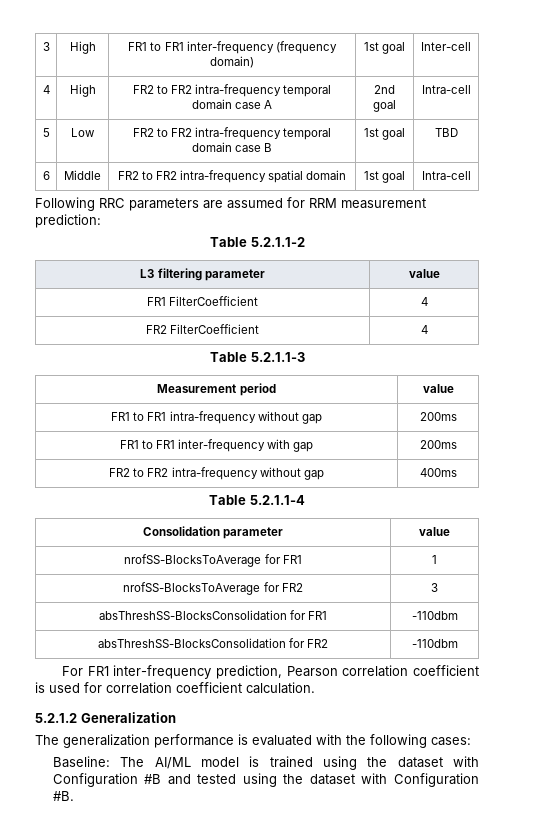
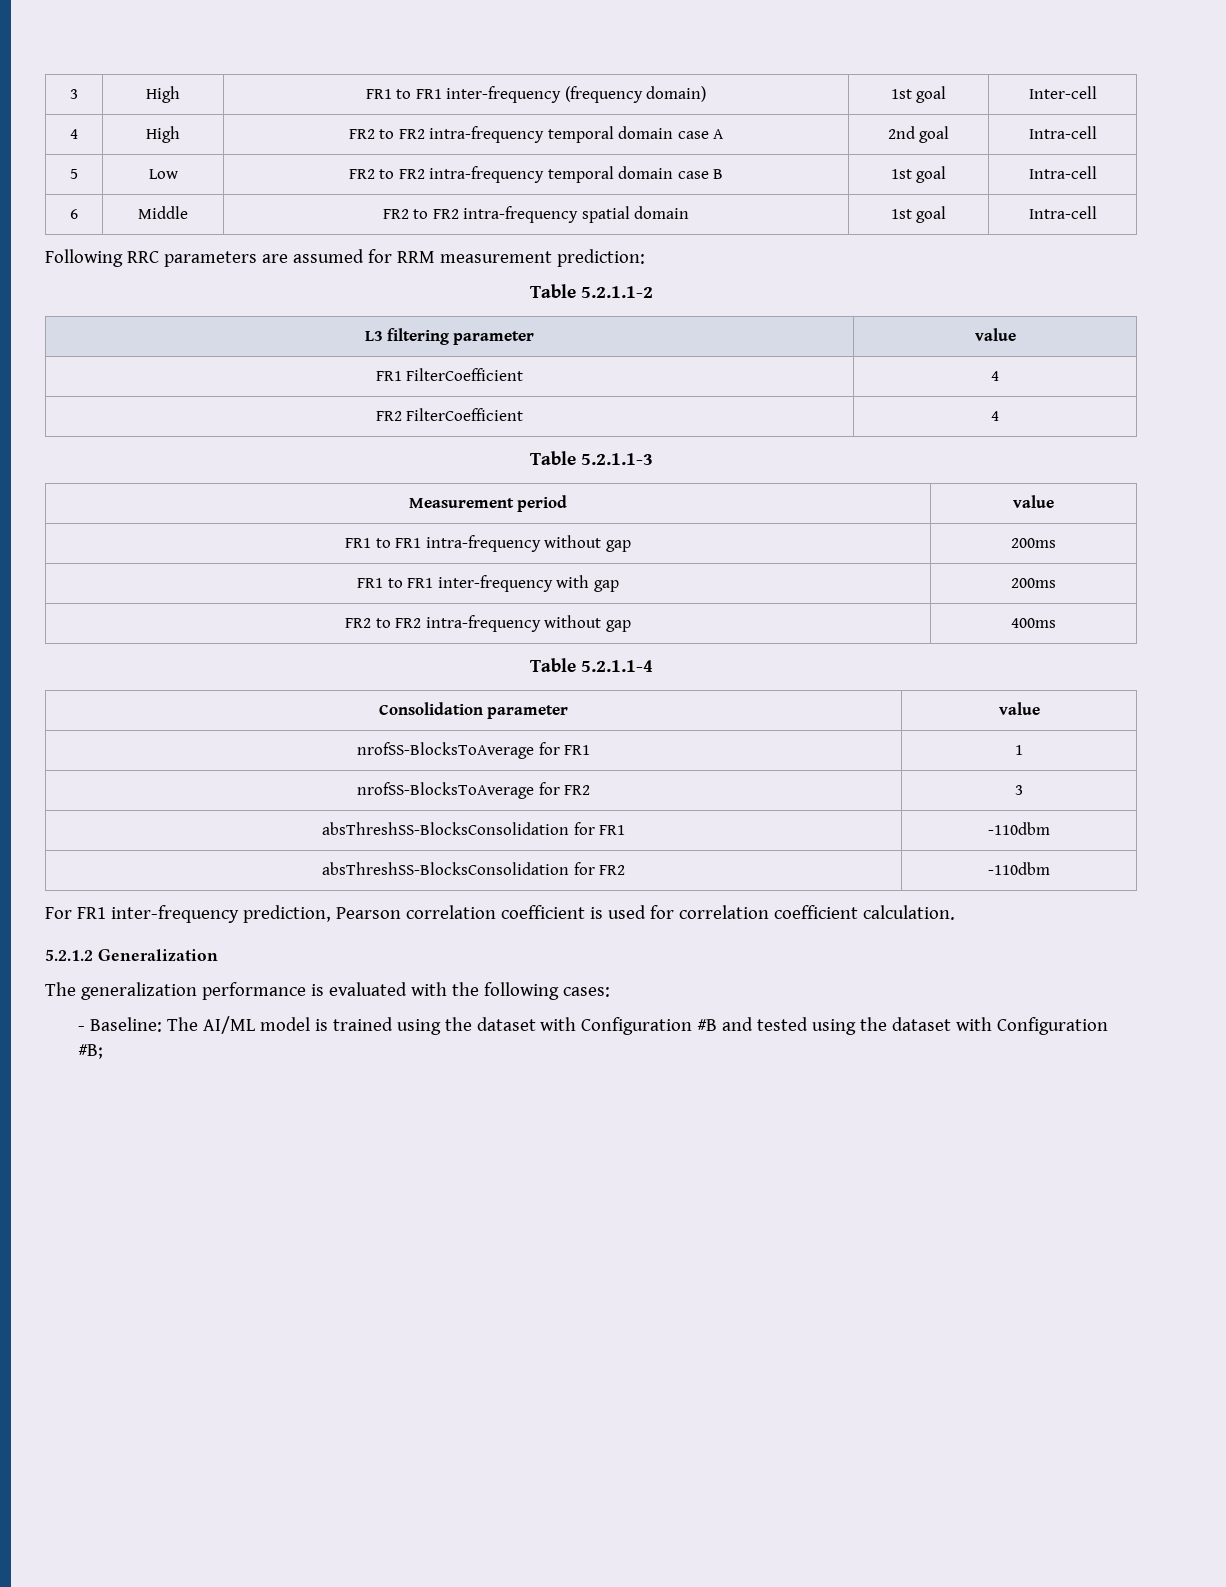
[434,128,458,137] TBD -> [1028,166,1097,179] Intra-cell
(471, 741) none -> [77,1026,85,1031] -
[52,791,74,801] #B. -> [77,1044,103,1059] #B;

